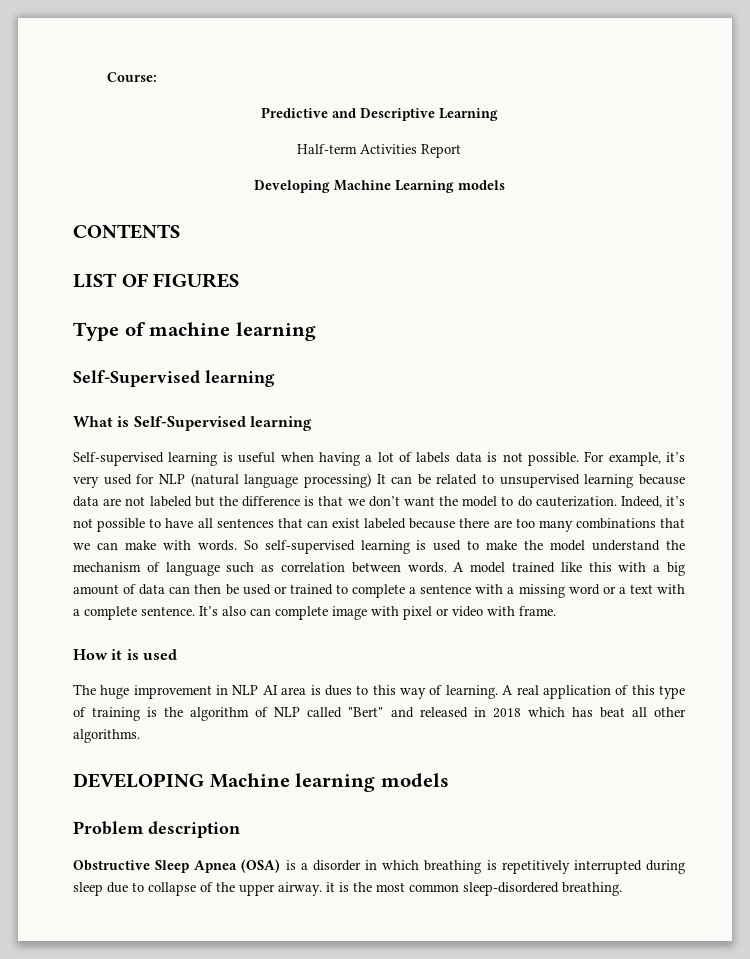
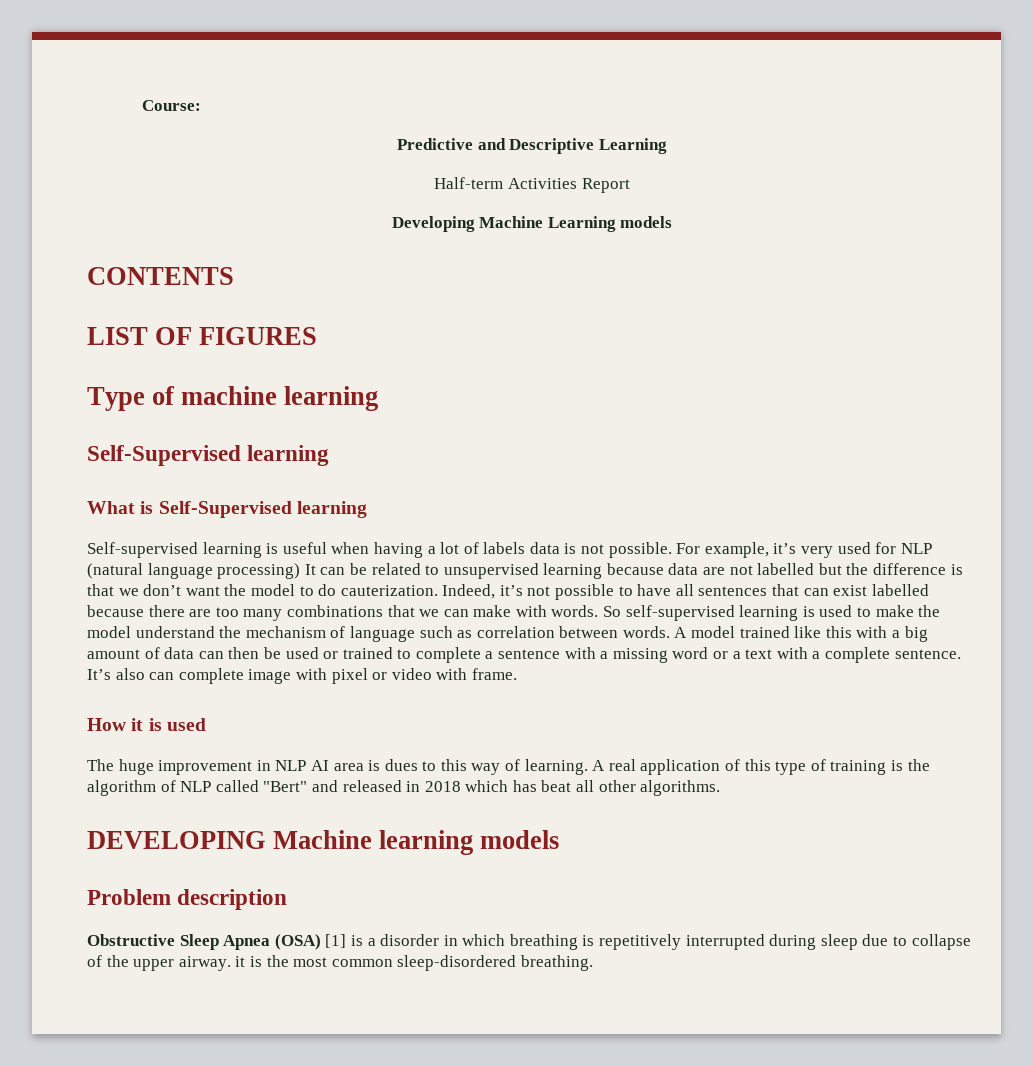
[149,496,192,507] labeled -> [757,563,815,575] labelled
[364,518,407,529] labeled -> [871,584,929,596] labelled
(281, 866) none -> [325,934,347,948] [1]

